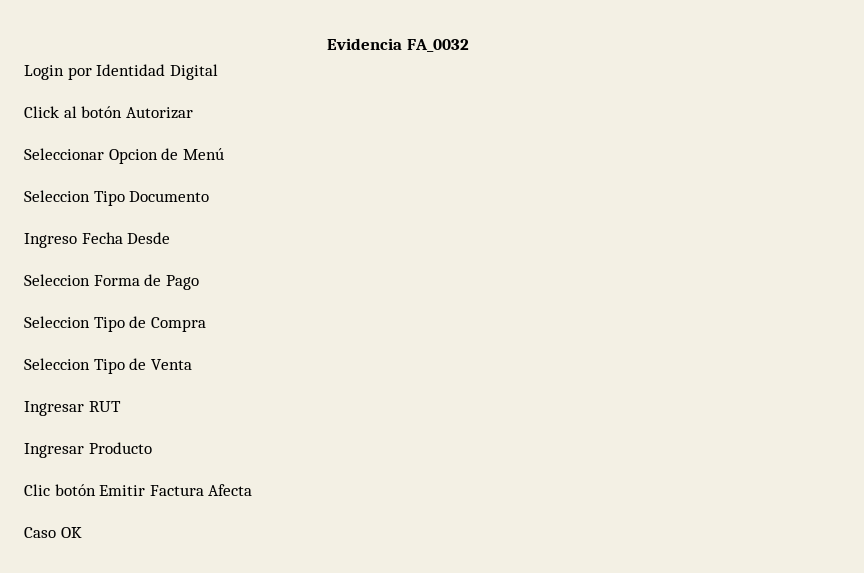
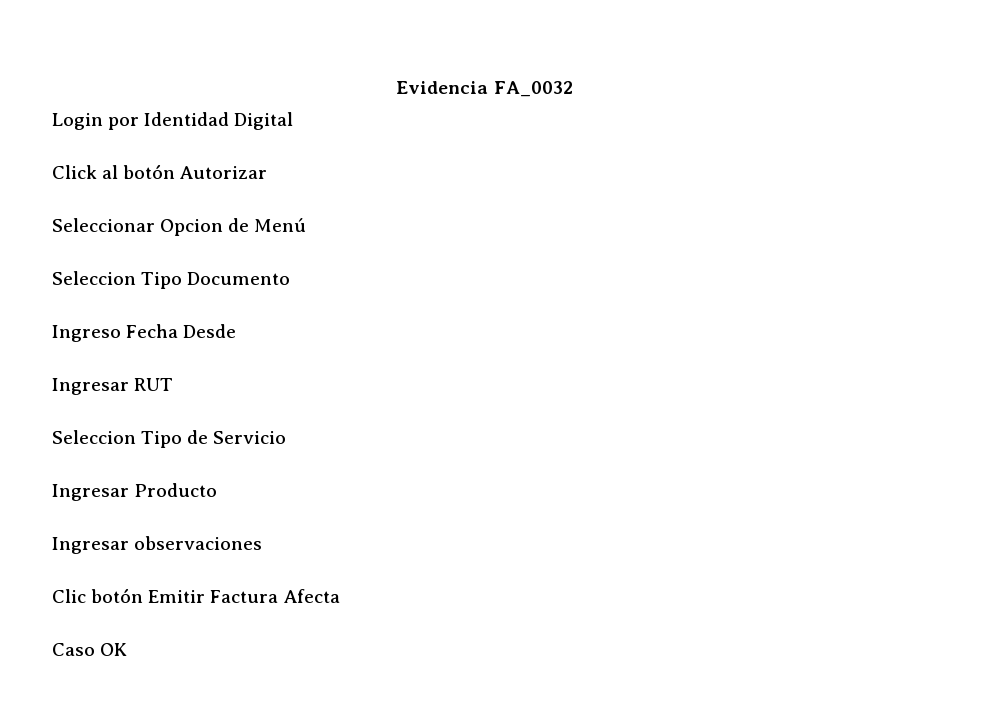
[24,274,199,290] [24,316,206,332] [24,358,192,374] [24,401,121,416] Seleccion Forma de Pago // Seleccion Tipo de Compra // Seleccion Tipo de Venta // Ingresar RUT -> [52,378,174,395] [52,430,287,448] Ingresar RUT // Seleccion Tipo de Servicio
(152, 448) none -> [52,536,263,554] // Ingresar observaciones

